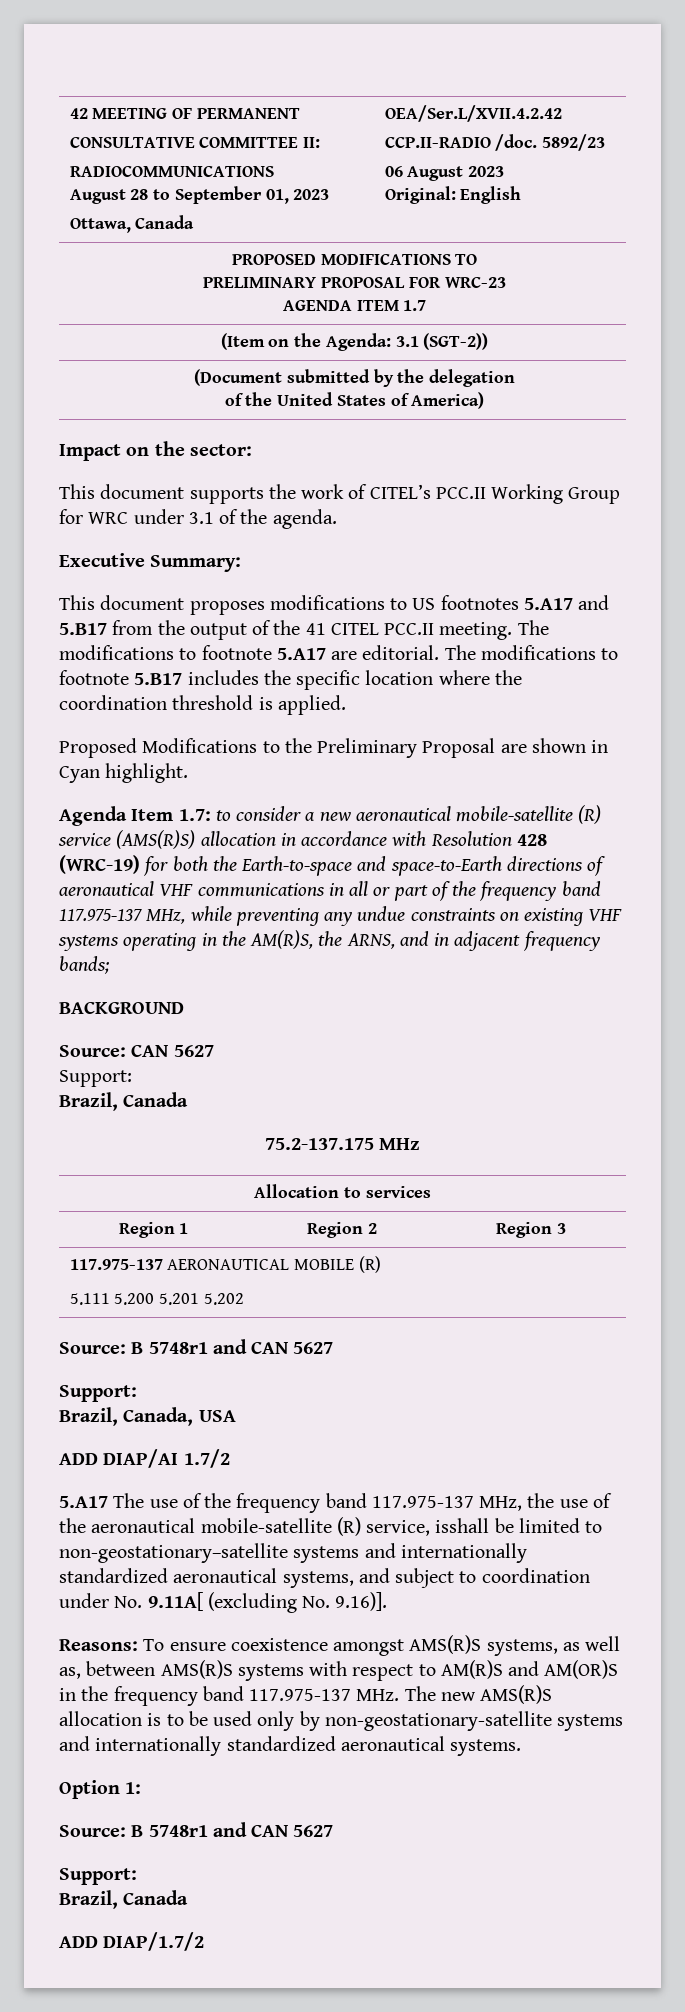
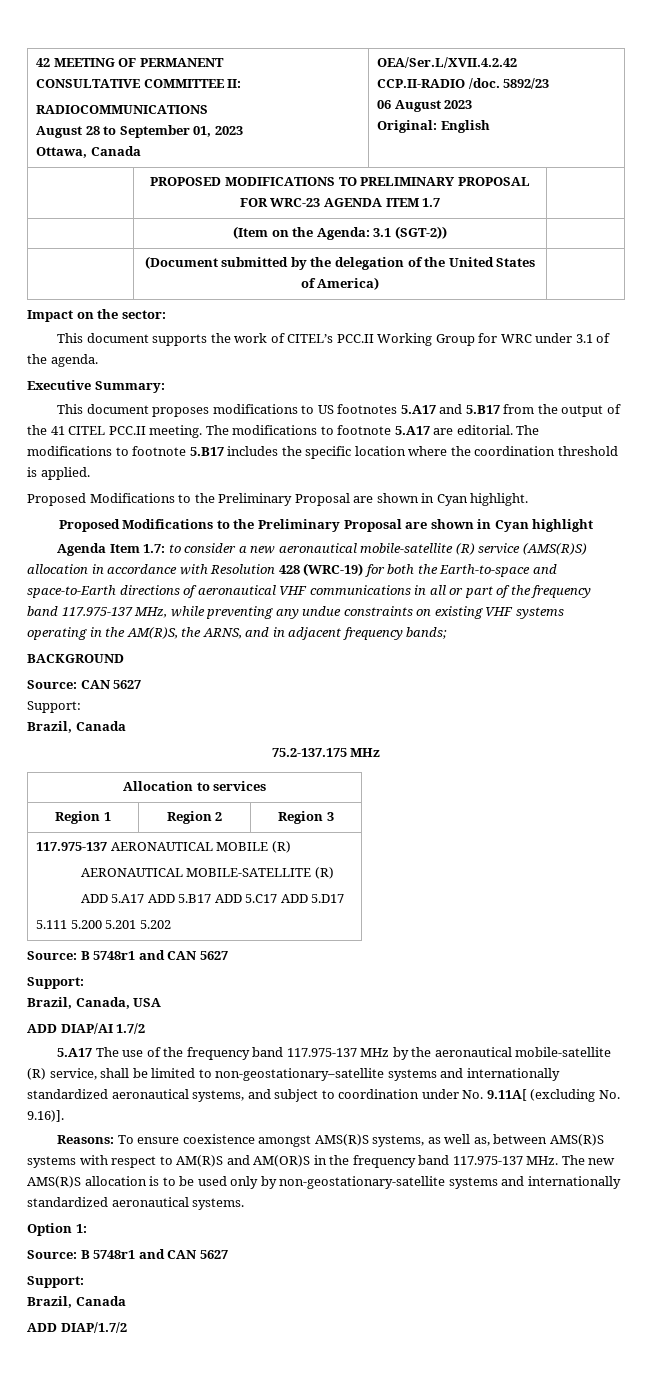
(189, 773) none -> [58,519,594,532] // Proposed Modifications to the Preliminary Proposal are shown in Cyan highlight
(381, 1264) none -> [80,867,334,879] [80,894,345,903] // AERONAUTICAL MOBILE-SATELLITE (R) // ADD 5.A17 ADD 5.B17 ADD 5.C17 ADD 5.D17
[479,1493,612,1511] MHz, the use of -> [360,1047,409,1060] MHz by
[435,1518,490,1533] isshall -> [100,1068,130,1078] shall

